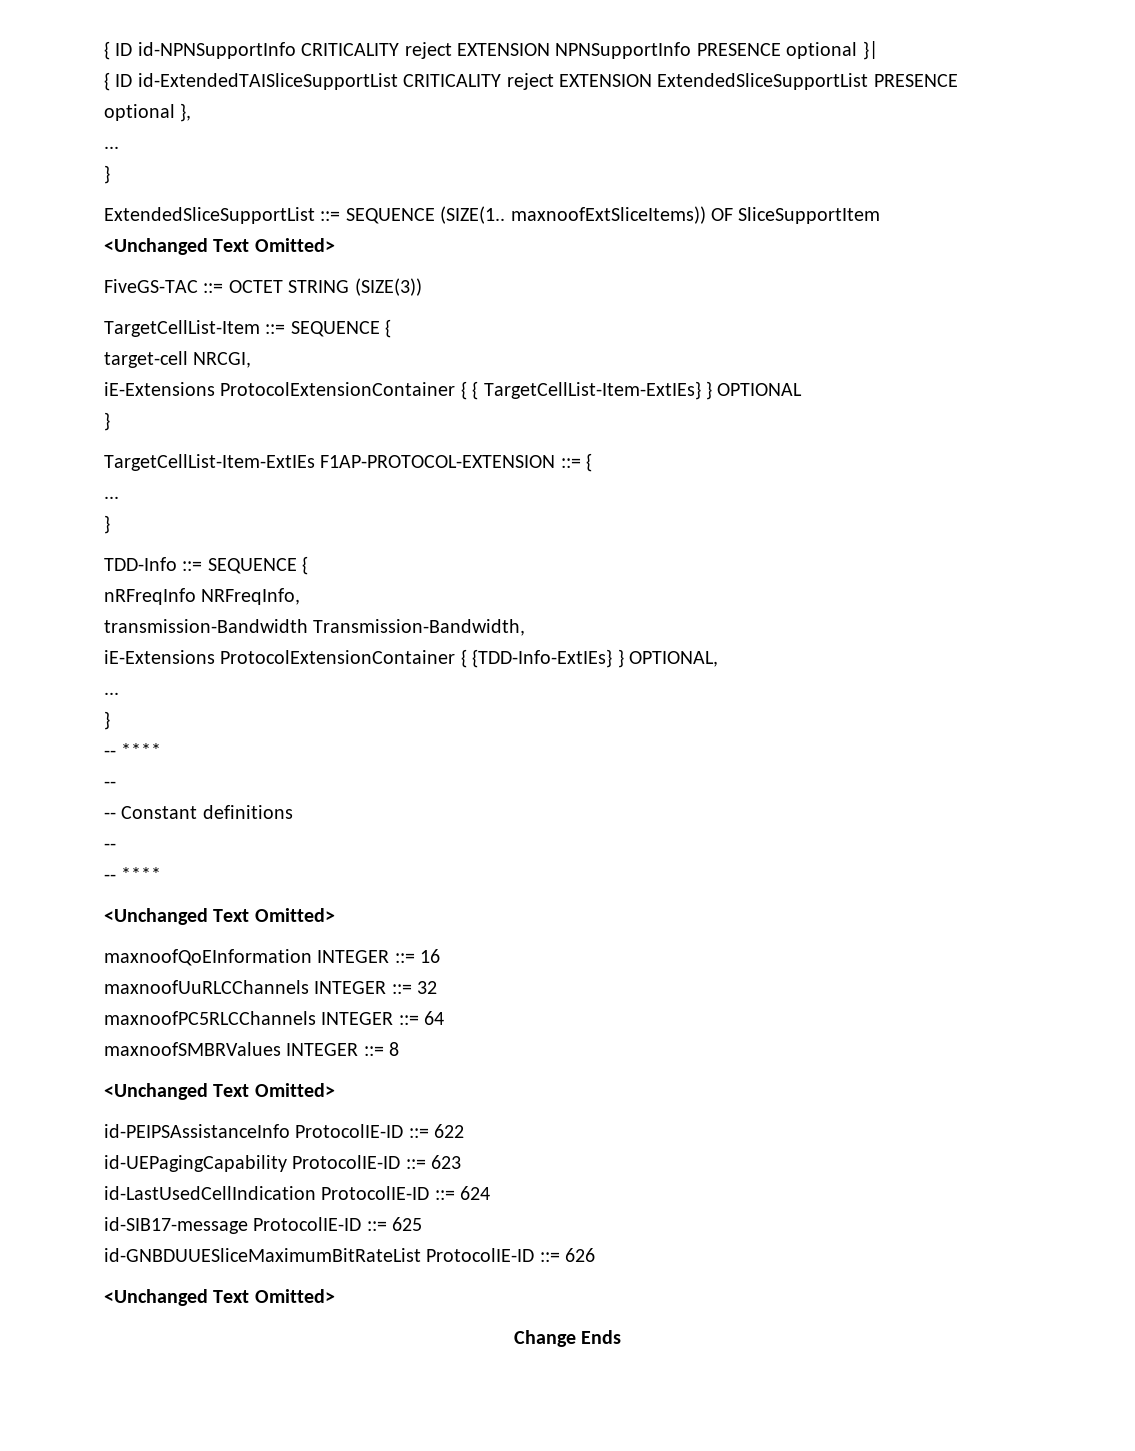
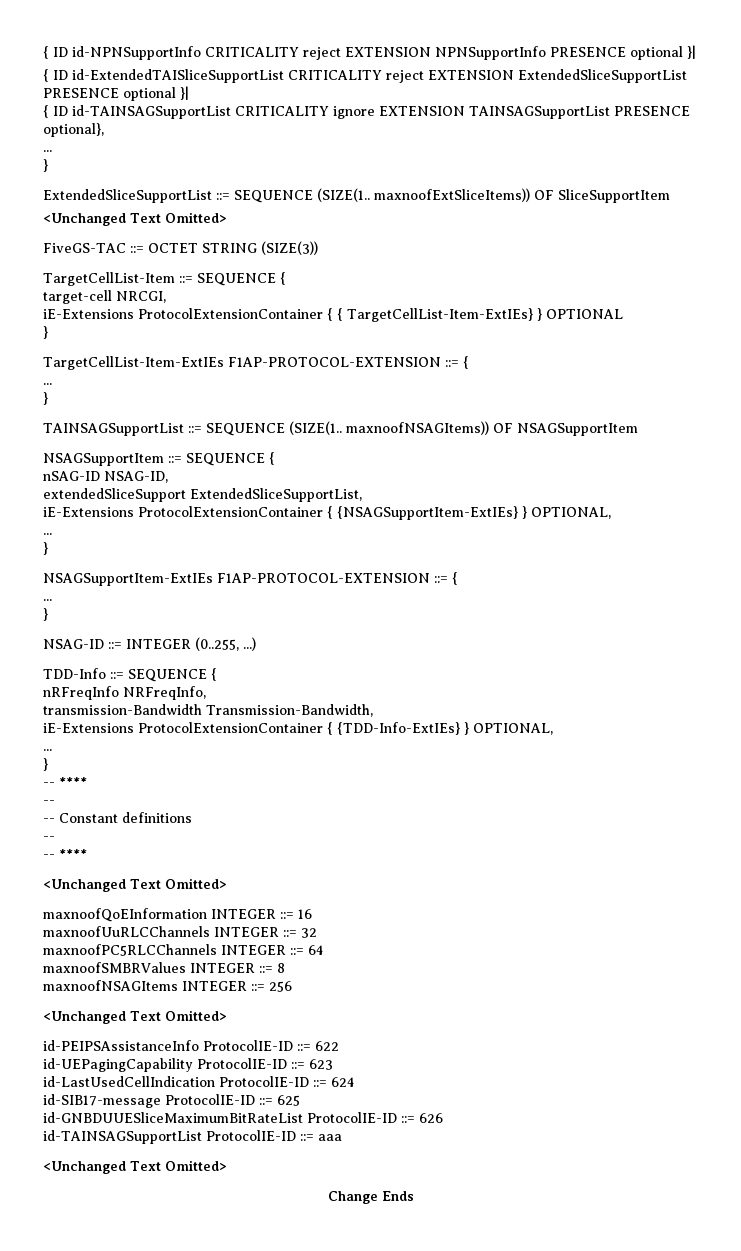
[180,103,192,122] }, -> [180,86,189,100] [43,105,690,119] [43,123,104,137] }| // { ID id-TAINSAGSupportList CRITICALITY ignore EXTENSION TAINSAGSupportList PRESENCE optional},
(110, 524) none -> [43,421,638,436] [43,452,275,466] [43,471,168,483] [43,488,362,502] [43,506,611,520] [43,533,52,535] [43,542,48,555] [43,572,458,586] [43,599,52,601] [43,608,48,621] [43,637,256,651] // TAINSAGSupportList ::= SEQUENCE (SIZE(1.. maxnoofNSAGItems)) OF NSAGSupportItem // NSAGSupportItem ::= SEQUENCE { // nSAG-ID NSAG-ID, // extendedSliceSupport ExtendedSliceSupportList, // iE-Extensions ProtocolExtensionContainer { {NSAGSupportItem-ExtIEs} } OPTIONAL, // ... // } // NSAGSupportItem-ExtIEs F1AP-PROTOCOL-EXTENSION ::= { // ... // } // NSAG-ID ::= INTEGER (0..255, ...)
(400, 1049) none -> [43,980,292,992] // maxnoofNSAGItems INTEGER ::= 256
(596, 1255) none -> [43,1130,342,1144] // id-TAINSAGSupportList ProtocolIE-ID ::= aaa

